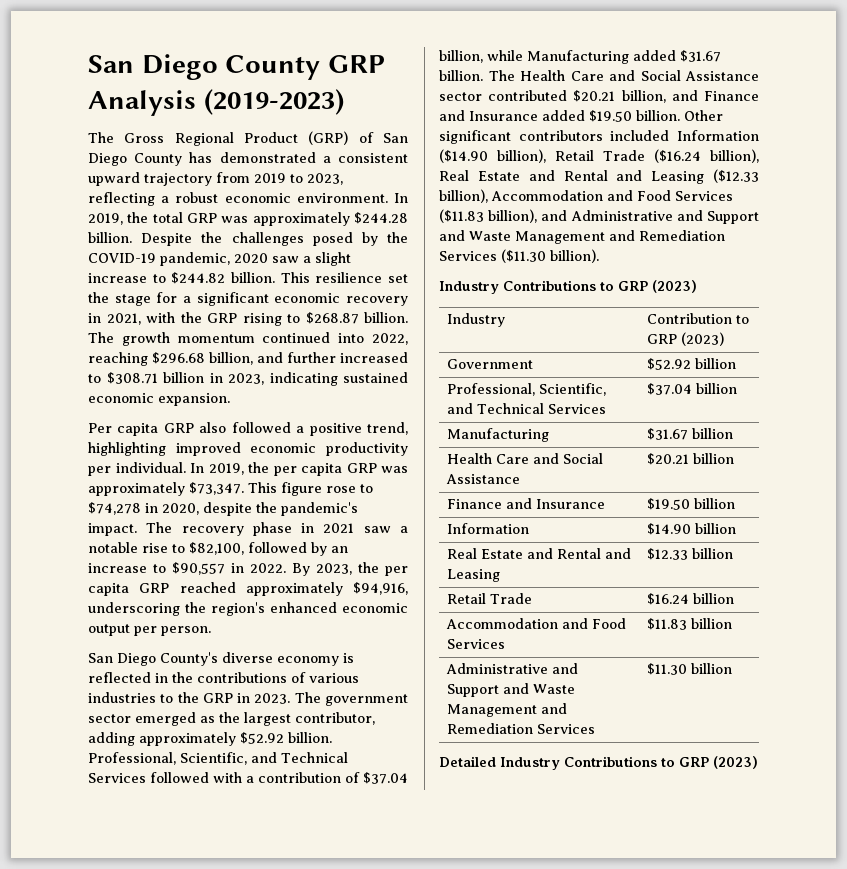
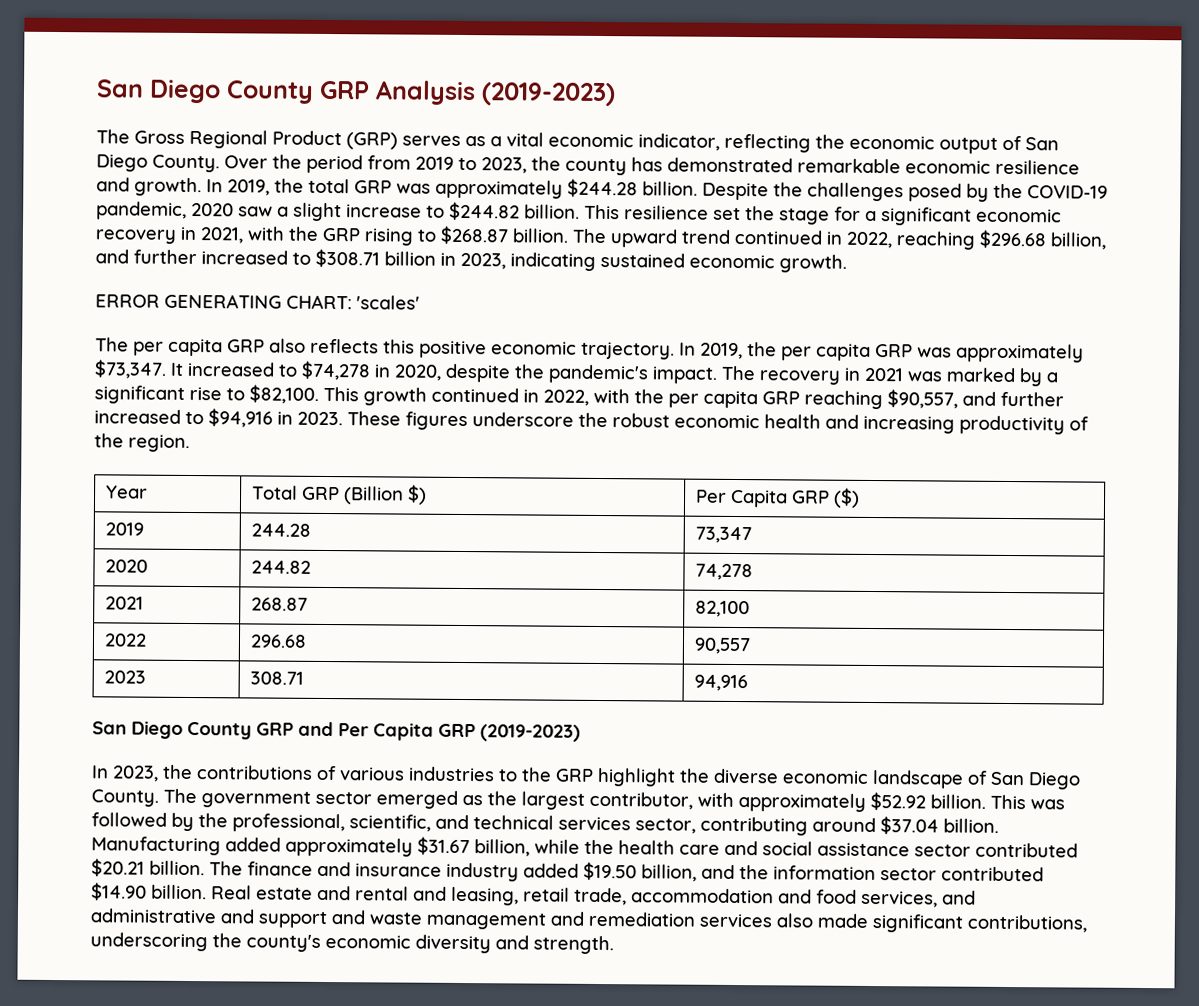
[358,132,408,143] [88,152,408,166] [88,172,343,186] [88,192,388,206] of San Diego County has demonstrated a consistent upward trajectory from 2019 to 2023, reflecting a robust economic environment. -> [402,132,1059,154] [96,154,1080,176] [96,177,202,197] serves as a vital economic indicator, reflecting the economic output of San Diego County. Over the period from 2019 to 2023, the county has demonstrated remarkable economic resilience and growth.
[121,332,365,346] growth momentum continued into -> [610,229,842,248] upward trend continued in
[158,393,230,406] [88,422,408,436] [88,442,408,456] [88,462,186,476] expansion. // Per capita GRP also followed a positive trend, highlighting improved economic productivity per individual. -> [779,254,847,273] [95,293,420,310] [95,337,675,360] growth. // ERROR GENERATING CHART: 'scales' // The per capita GRP also reflects this positive economic trajectory.
[248,482,356,496] This figure rose -> [170,361,275,377] It increased
[252,522,292,536] phase -> (840, 377) none
[363,526,408,533] [88,542,348,556] [88,562,408,576] [88,582,408,596] [88,602,408,616] [88,624,211,636] [88,652,354,666] [88,672,168,683] saw a notable rise to $82,100, followed by an increase to $90,557 in 2022. By 2023, the per capita GRP reached approximately $94,916, underscoring the region's enhanced economic output per person. // San Diego County's diverse economy is reflected in -> [907,367,1058,387] [94,384,1064,410] [94,408,1089,435] [94,433,190,452] [106,485,149,499] [252,484,428,505] [696,487,861,508] [105,522,145,536] [251,523,312,537] [695,526,753,544] [105,559,149,573] [251,560,312,574] [695,563,754,581] [105,596,145,610] [251,597,309,611] [695,600,751,618] [104,633,148,647] [250,634,308,648] [694,637,752,655] [104,670,147,684] [250,671,305,685] [694,674,749,692] [92,720,581,742] [91,765,159,782] was marked by a significant rise to $82,100. This growth continued in 2022, with the per capita GRP reaching $90,557, and further increased to $94,916 in 2023. These figures underscore the robust economic health and increasing productivity of the region. // Year | Total GRP (Billion $) | Per Capita GRP ($) // 2019 | 244.28 | 73,347 // 2020 | 244.82 | 74,278 // 2021 | 268.87 | 82,100 // 2022 | 296.68 | 90,557 // 2023 | 308.71 | 94,916 // San Diego County GRP and Per Capita GRP (2019-2023) // In 2023,
[237,693,291,704] in 2023. -> [597,767,1081,790] [91,789,159,807] highlight the diverse economic landscape of San Diego County.
[88,732,135,746] adding -> [697,792,734,807] with
[88,752,348,765] [88,772,408,784] [439,50,721,64] [439,70,759,81] [439,90,759,103] [439,110,723,122] [439,130,759,144] [439,149,759,163] [439,169,759,184] [439,189,733,203] [439,209,759,224] [439,230,725,244] [439,249,599,263] [439,280,697,294] [447,313,506,327] [647,313,750,324] [647,332,725,346] [447,359,534,369] [647,358,737,370] [447,383,607,396] [447,403,607,414] [647,383,738,395] [447,428,550,442] [647,428,734,440] [447,453,604,464] [446,474,521,484] [647,453,735,465] [447,498,606,509] [647,498,736,510] [447,523,530,534] [647,523,737,535] [447,548,632,559] [447,569,501,582] [647,548,734,560] [447,593,533,604] [647,593,735,605] [446,618,627,629] [447,639,506,649] [647,618,733,630] [446,663,579,674] [447,683,576,697] [447,703,568,717] [447,723,596,734] [647,663,733,675] [439,756,758,770] Professional, Scientific, and Technical Services followed with a contribution of $37.04 billion, while Manufacturing added $31.67 billion. The Health Care and Social Assistance sector contributed $20.21 billion, and Finance and Insurance added $19.50 billion. Other significant contributors included Information ($14.90 billion), Retail Trade ($16.24 billion), Real Estate and Rental and Leasing ($12.33 billion), Accommodation and Food Services ($11.83 billion), and Administrative and Support and Waste Management and Remediation Services ($11.30 billion). // Industry Contributions to GRP (2023) // Industry | Contribution to GRP (2023) // Government | $52.92 billion // Professional, Scientific, and Technical Services | $37.04 billion // Manufacturing | $31.67 billion // Health Care and Social Assistance | $20.21 billion // Finance and Insurance | $19.50 billion // Information | $14.90 billion // Real Estate and Rental and Leasing | $12.33 billion // Retail Trade | $16.24 billion // Accommodation and Food Services | $11.83 billion // Administrative and Support and Waste Management and Remediation Services | $11.30 billion // Detailed Industry Contributions to GRP (2023) -> [990,794,1065,810] [91,812,999,836] [91,836,1078,858] [91,858,1044,882] [91,882,976,908] [90,908,1087,933] [90,932,614,955] This was followed by the professional, scientific, and technical services sector, contributing around $37.04 billion. Manufacturing added approximately $31.67 billion, while the health care and social assistance sector contributed $20.21 billion. The finance and insurance industry added $19.50 billion, and the information sector contributed $14.90 billion. Real estate and rental and leasing, retail trade, accommodation and food services, and administrative and support and waste management and remediation services also made significant contributions, underscoring the county's economic diversity and strength.

